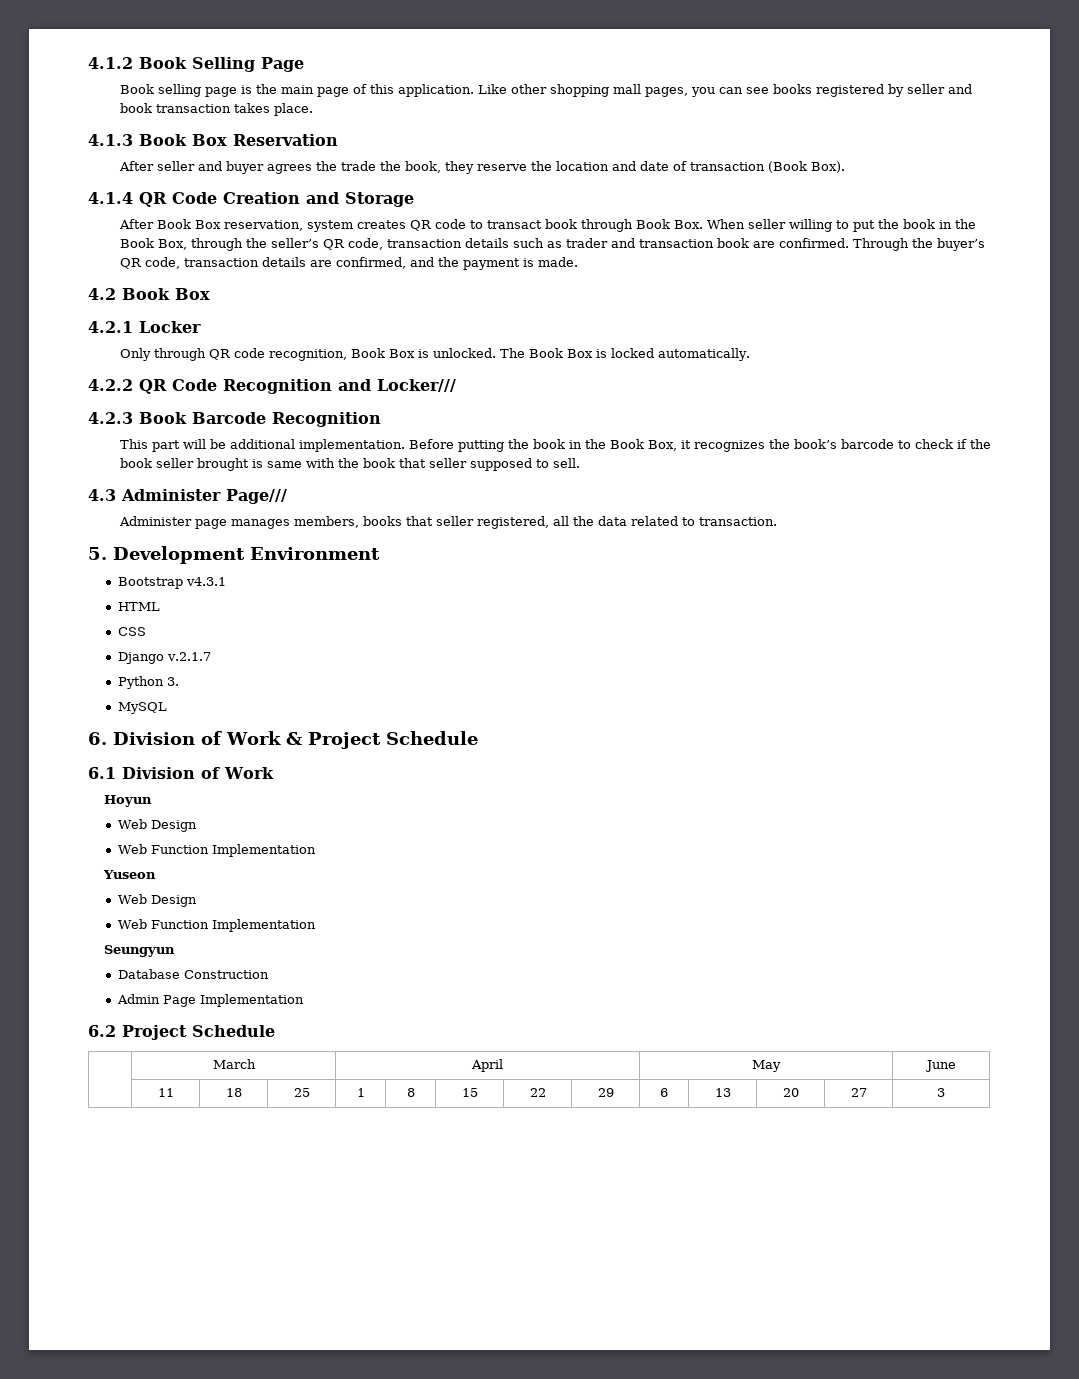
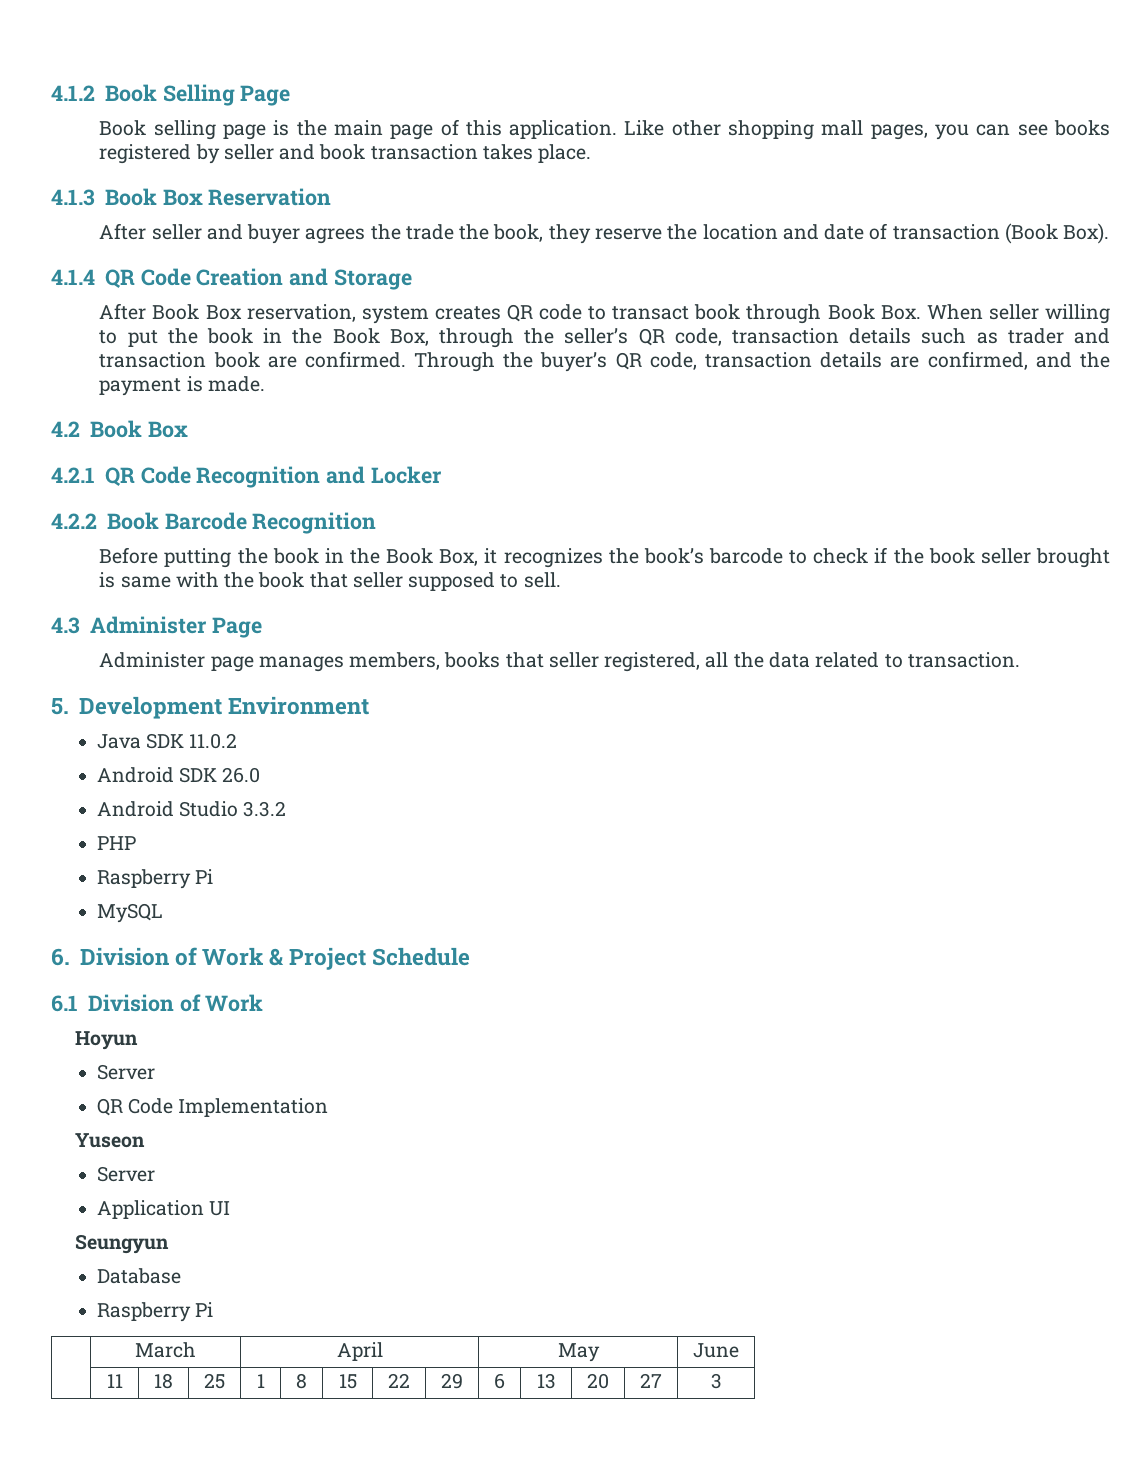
[139,321,202,333] [119,348,750,361] [88,379,133,391] Locker // Only through QR code recognition, Book Box is unlocked. The Book Box is locked automatically. // 4.2.2 -> (95, 475) none
[377,379,457,392] [88,412,133,424] Locker/// // 4.2.3 -> [370,466,442,484] [51,513,97,529] Locker // 4.2.2
[119,439,405,452] This part will be additional implementation. -> (377, 523) none
[226,489,288,504] Page/// -> [211,617,262,638] Page
[117,577,226,589] [117,602,160,611] [117,627,146,636] [117,652,211,664] [117,676,179,689] Bootstrap v4.3.1 // HTML // CSS // Django v.2.1.7 // Python 3. -> [96,733,238,749] [96,767,261,783] [96,801,287,817] [96,836,136,850] [96,869,213,889] Java SDK 11.0.2 // Android SDK 26.0 // Android Studio 3.3.2 // PHP // Raspberry Pi
[117,819,197,832] [117,844,316,857] [102,870,156,879] [117,894,197,907] [117,919,316,932] [103,945,175,957] [117,969,269,979] [116,994,304,1007] [88,1025,276,1040] Web Design // Web Function Implementation // Yuseon // Web Design // Web Function Implementation // Seungyun // Database Construction // Admin Page Implementation // 6.2 Project Schedule -> [96,1064,155,1080] [96,1098,329,1117] [75,1133,146,1148] [96,1166,155,1182] [96,1200,230,1219] [75,1234,170,1254] [96,1268,181,1284] [96,1302,213,1322] Server // QR Code Implementation // Yuseon // Server // Application UI // Seungyun // Database // Raspberry Pi

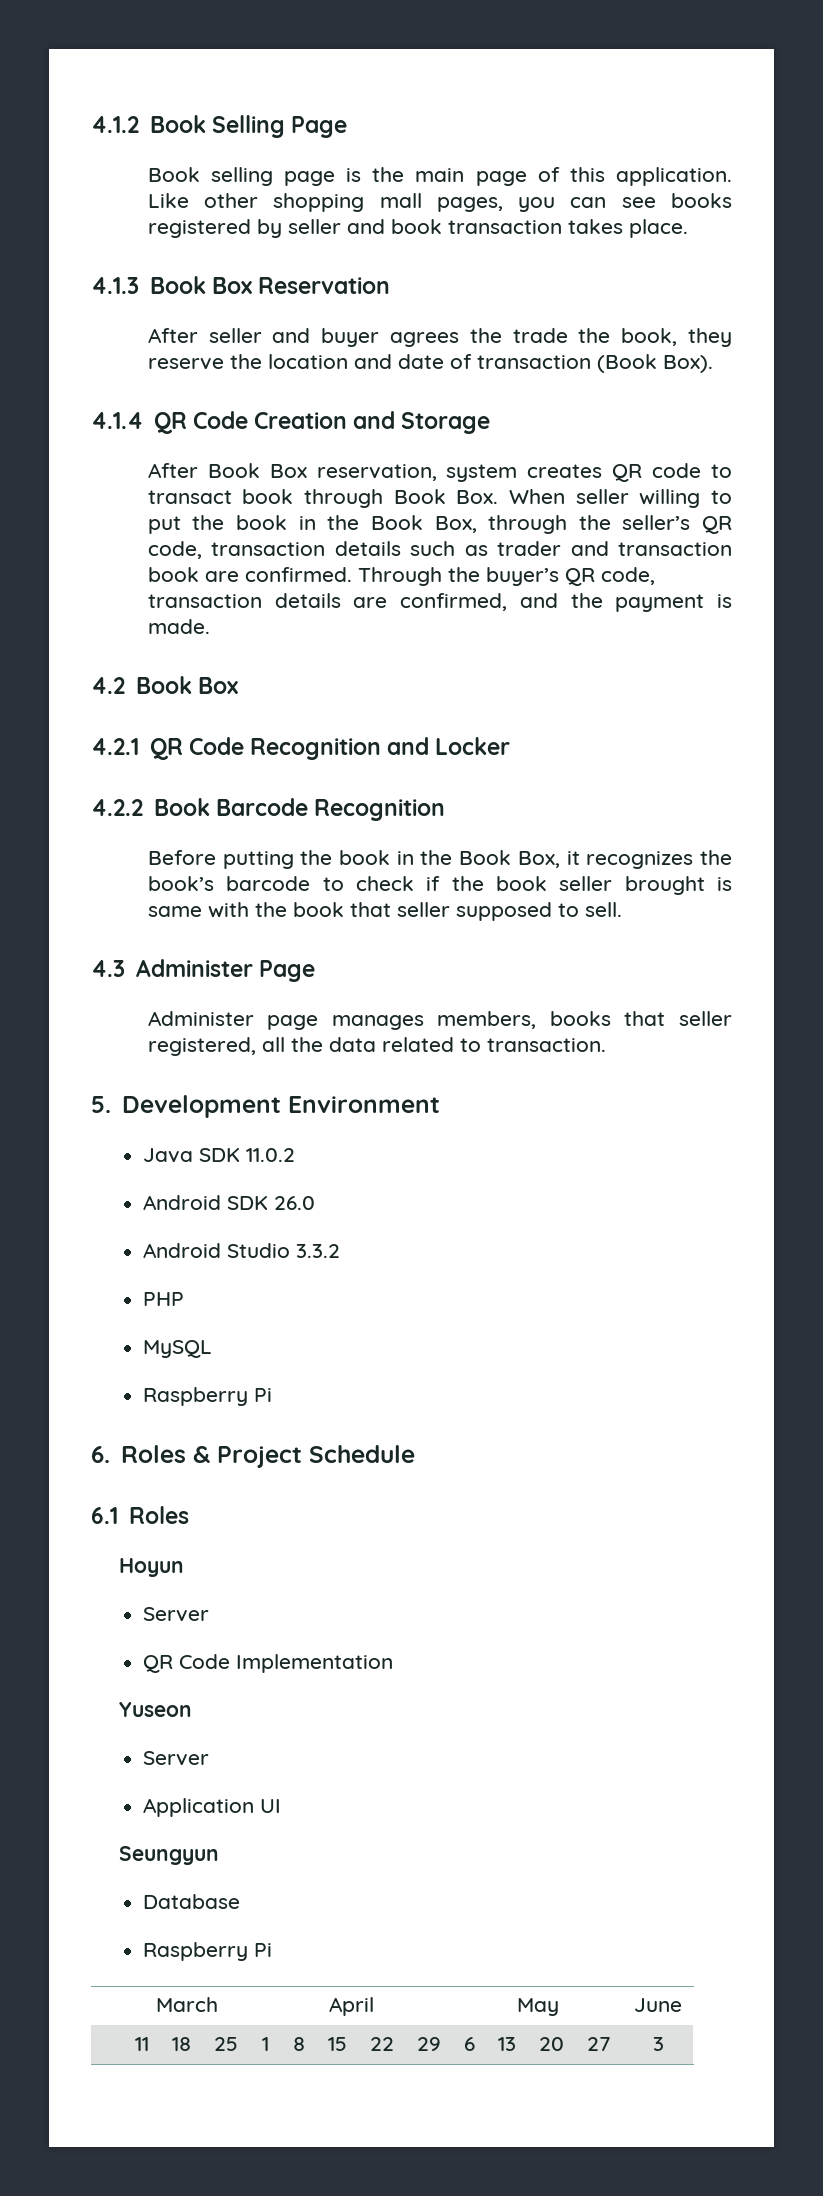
[96,869,213,889] [96,903,163,923] // Raspberry Pi // MySQL -> [142,1340,212,1358] [142,1387,272,1406] // MySQL // Raspberry Pi
[79,947,264,966] Division of Work -> [120,1445,186,1463] Roles
[87,994,264,1012] Division of Work -> [128,1506,189,1524] Roles

